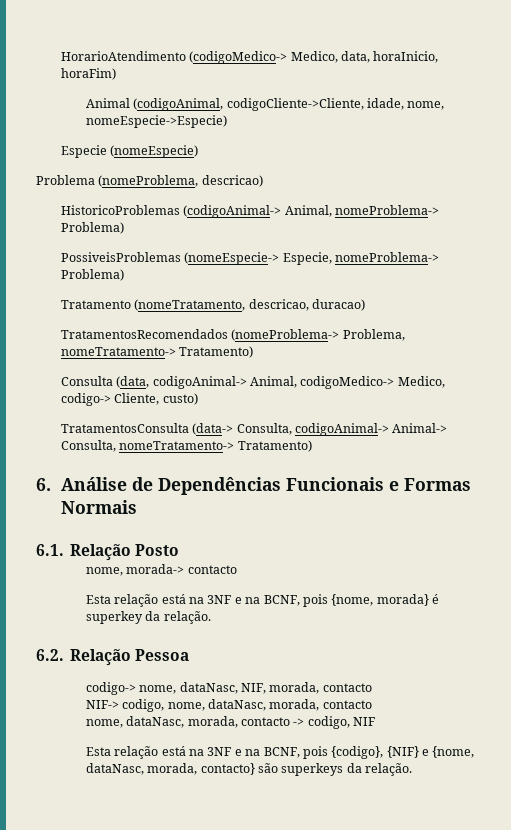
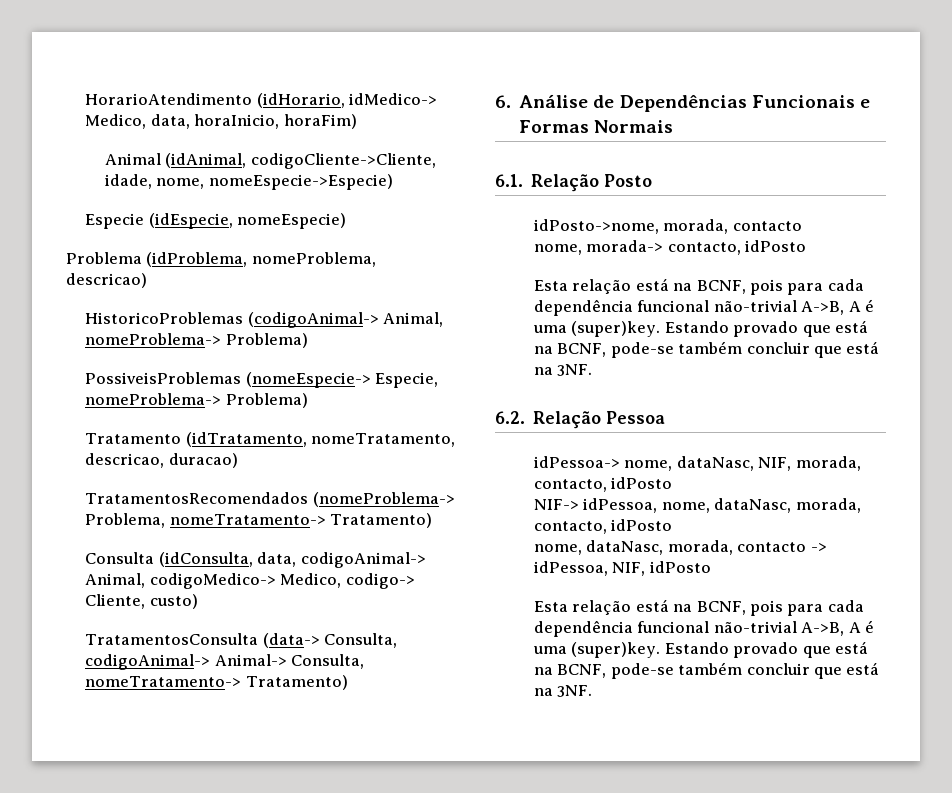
[189,51,288,64] (codigoMedico-> -> [256,93,438,108] (idHorario, idMedico->
[133,98,224,111] (codigoAnimal, -> [165,153,247,168] (idAnimal,
[110,145,199,158] (nomeEspecie) -> [148,213,347,229] (idEspecie, nomeEspecie)
[98,175,199,187] (nomeProblema, -> [146,252,376,267] (idProblema, nomeProblema,
[134,299,246,311] (nomeTratamento, -> [185,432,456,447] (idTratamento, nomeTratamento,
[116,376,150,388] (data, -> [158,552,297,567] (idConsulta, data,
(180, 550) none -> [533,219,802,234] // idPosto->nome, morada, contacto
[187,565,237,574] [85,594,440,607] [85,611,211,624] contacto // Esta relação está na 3NF e na BCNF, pois {nome, morada} é superkey da relação. -> [667,240,807,255] [533,278,864,295] [533,299,874,316] [532,320,868,337] [533,341,880,358] [533,364,593,376] contacto, idPosto // Esta relação está na BCNF, pois para cada dependência funcional não-trivial A->B, A é uma (super)key. Estando provado que está na BCNF, pode-se também concluir que está na 3NF.
[85,682,136,695] codigo-> -> [533,456,620,468] idPessoa->
[322,683,372,692] contacto -> [533,477,673,492] contacto, idPosto
[122,699,372,712] codigo, nome, dataNasc, morada, contacto -> [583,498,861,513] [533,519,673,534] idPessoa, nome, dataNasc, morada, contacto, idPosto
[307,716,376,729] [85,746,475,759] [85,763,413,776] codigo, NIF // Esta relação está na 3NF e na BCNF, pois {codigo}, {NIF} e {nome, dataNasc, morada, contacto} são superkeys da relação. -> [533,561,711,576] [533,599,864,616] [533,620,874,637] [532,641,868,658] [533,662,880,679] [533,685,593,697] idPessoa, NIF, idPosto // Esta relação está na BCNF, pois para cada dependência funcional não-trivial A->B, A é uma (super)key. Estando provado que está na BCNF, pode-se também concluir que está na 3NF.

